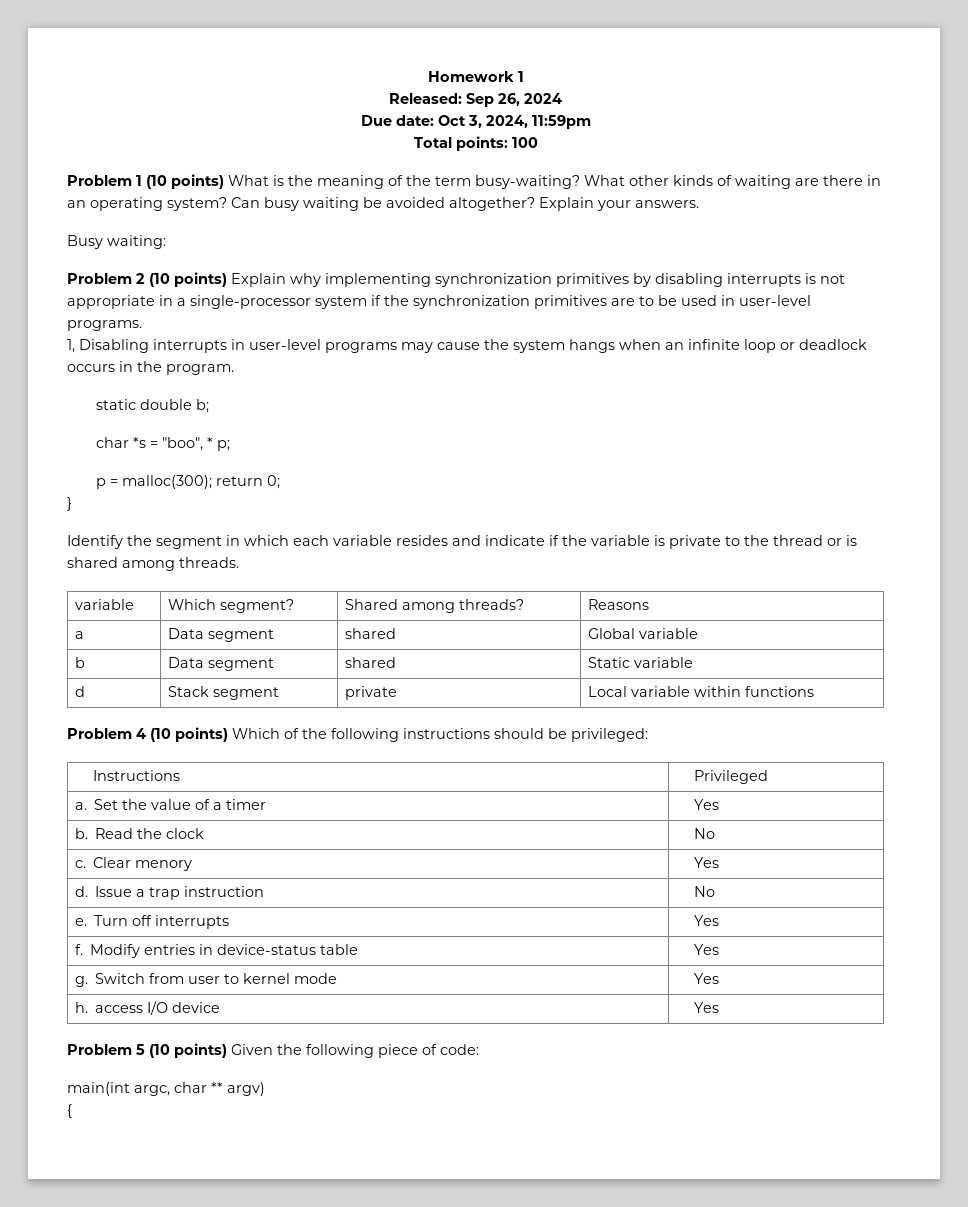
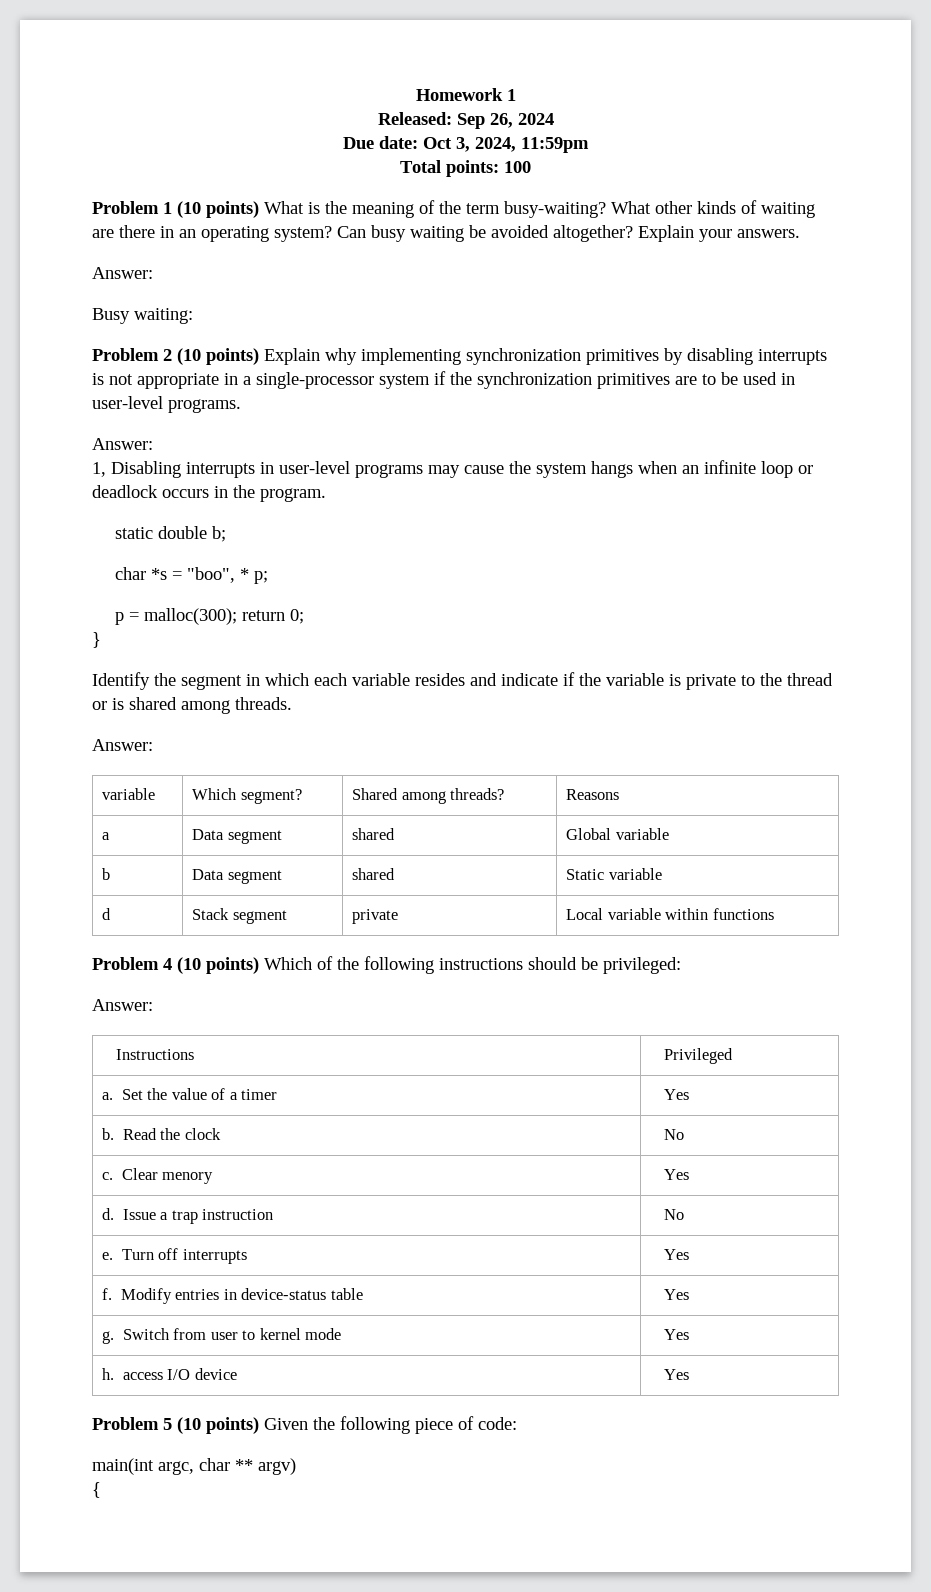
(699, 204) none -> [92,267,153,279] // Answer:
(142, 325) none -> [92,438,153,450] // Answer:
(239, 562) none -> [92,739,153,751] // Answer:
(648, 735) none -> [92,999,153,1011] // Answer:

